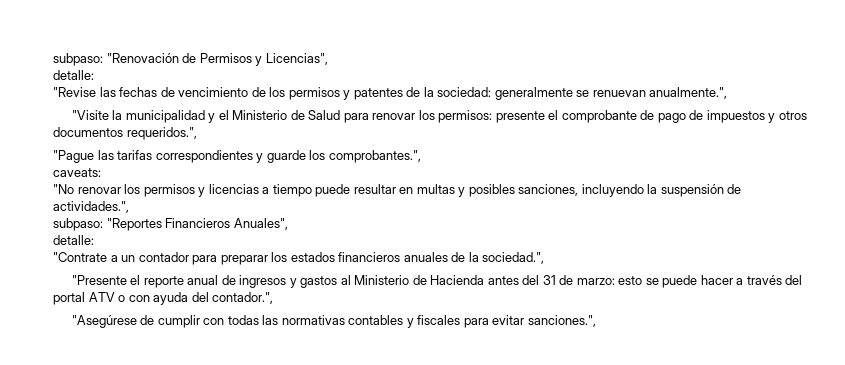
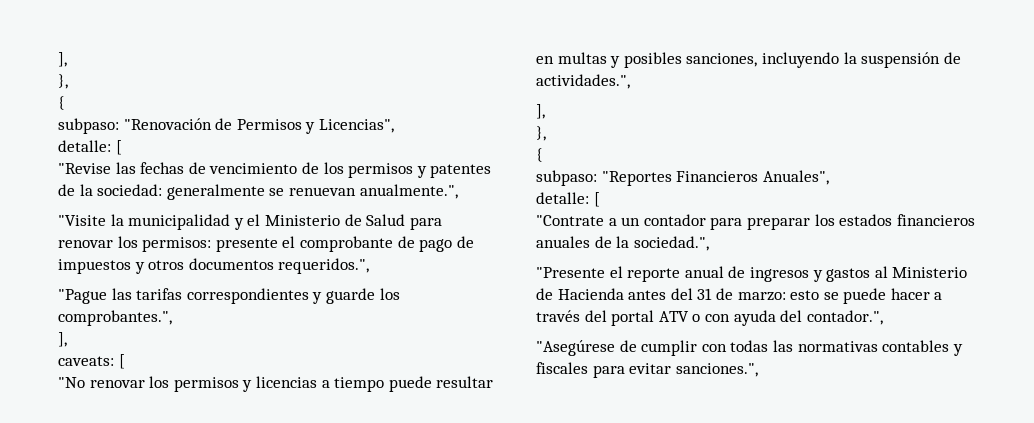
(53, 59) none -> [58,52,67,67] [58,74,68,89] [58,96,65,110] ], // }, // { //
(94, 75) none -> [115,140,122,155] [
(421, 156) none -> [58,332,67,347] // ],
(101, 172) none -> [118,354,125,369] [
(129, 207) none -> [536,104,545,119] [536,126,546,141] [536,148,543,162] // ], // }, // {
(94, 240) none -> [593,192,600,207] [

